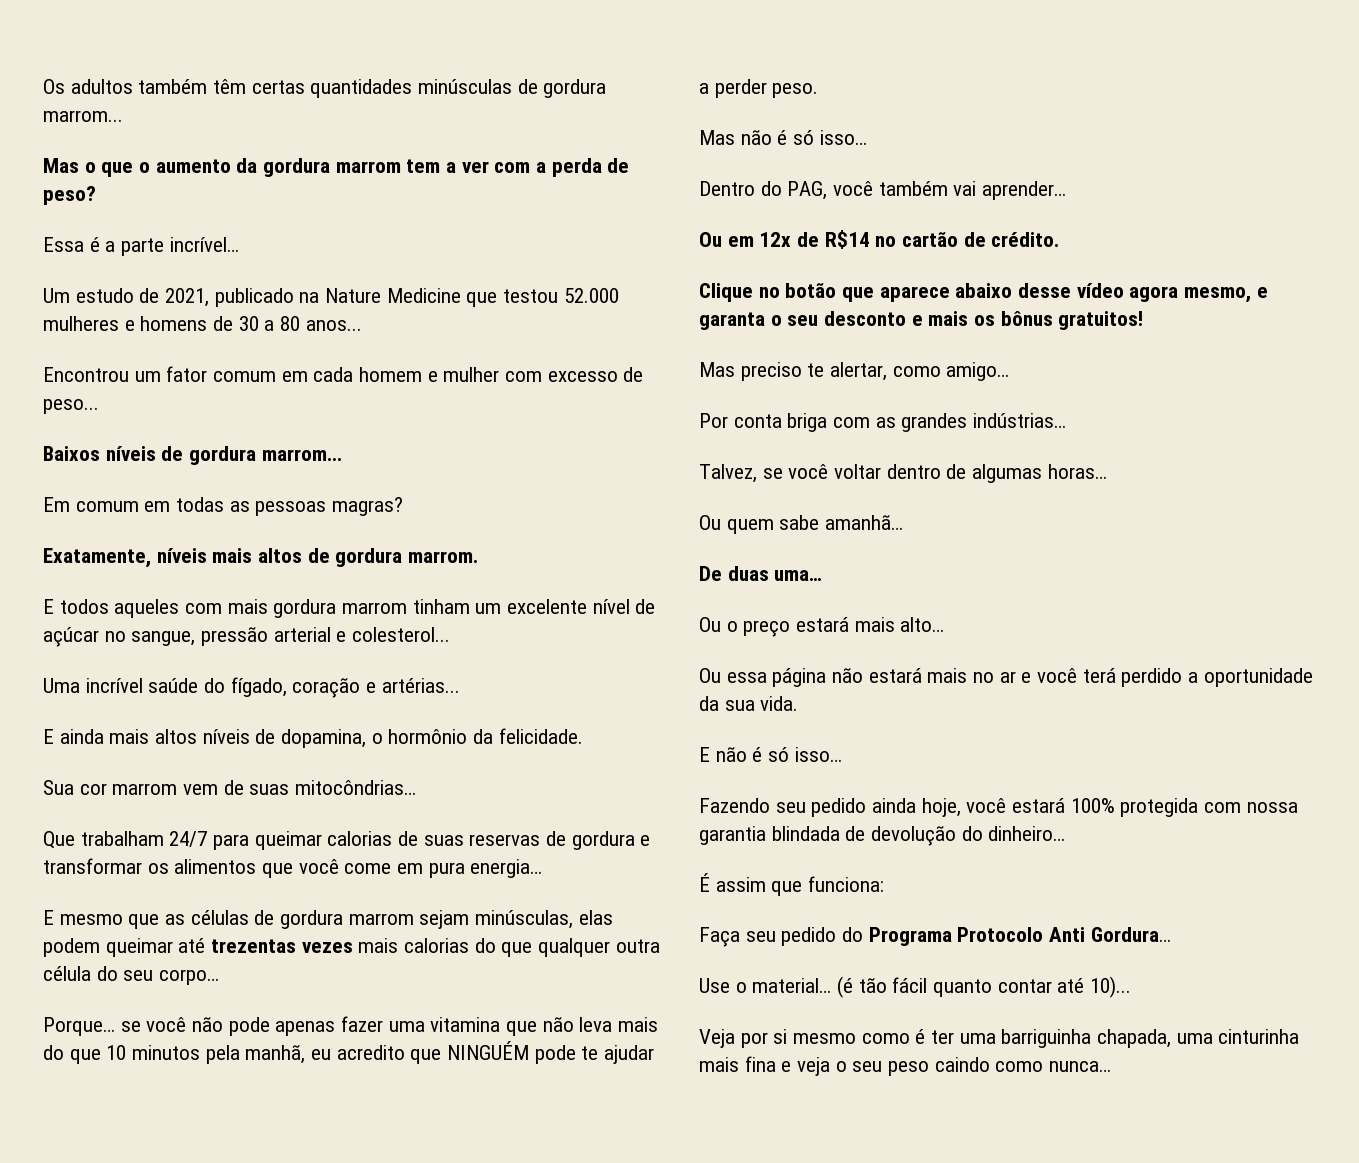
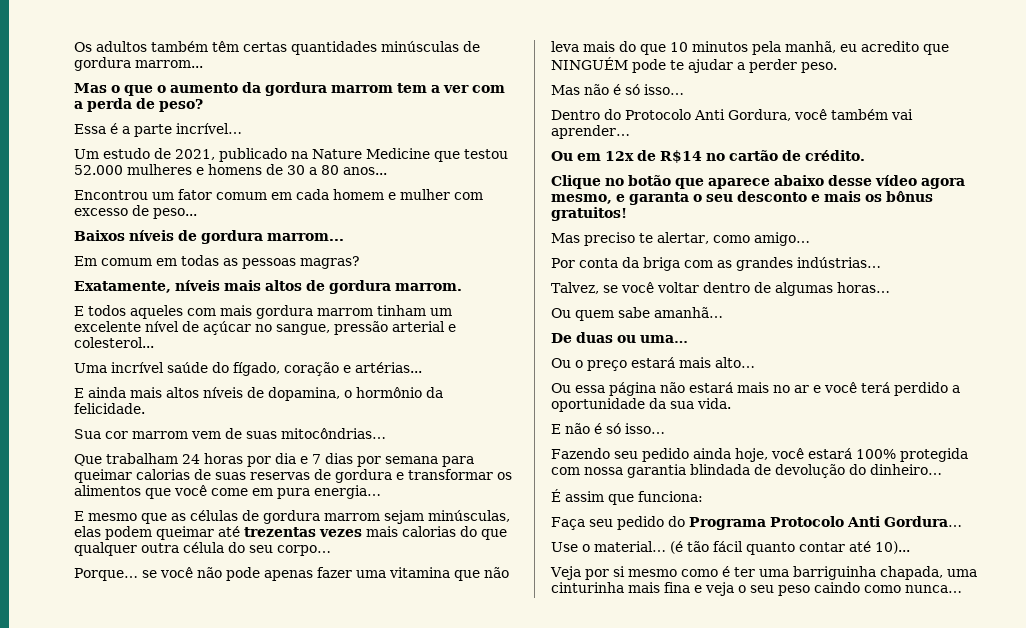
[169,831,208,847] 24/7 -> [182,453,438,467] 24 horas por dia e 7 dias por semana
[787,181,828,200] PAG, -> [625,109,791,121] Protocolo Anti Gordura,
(782, 421) none -> [622,257,639,268] da
(769, 573) none -> [617,335,636,343] ou

